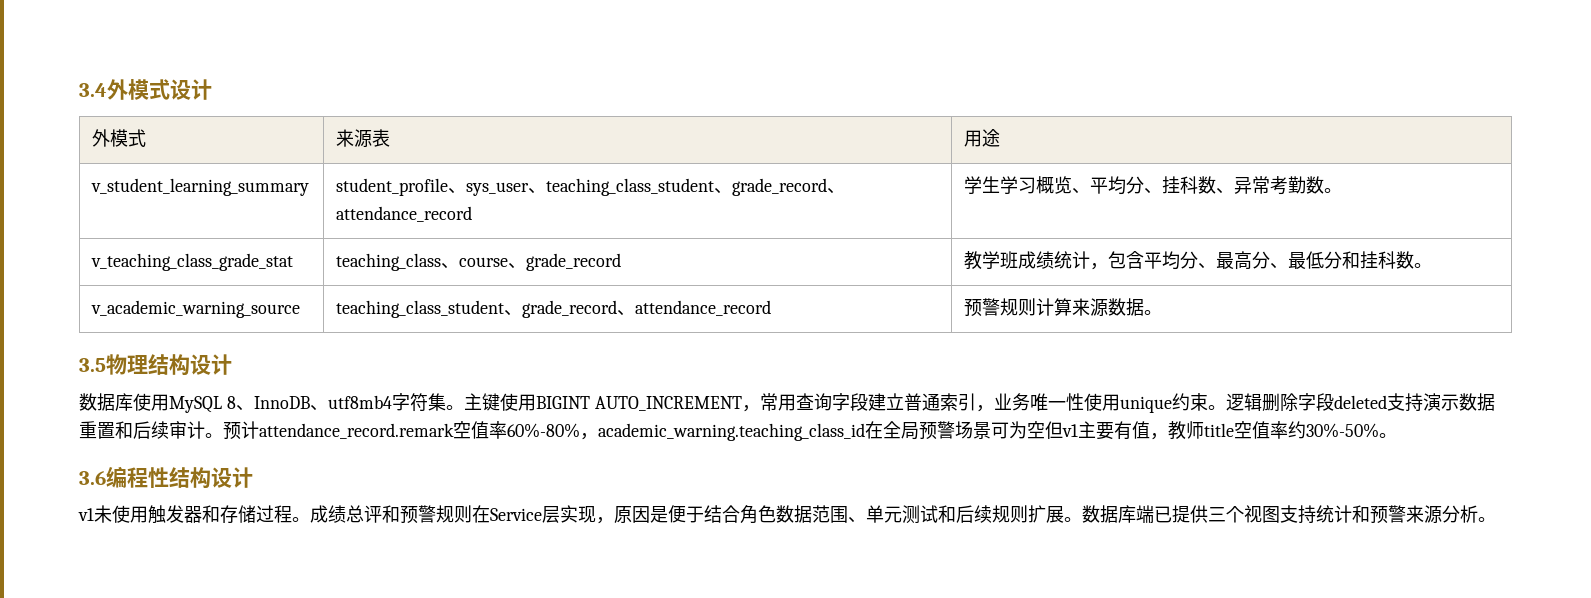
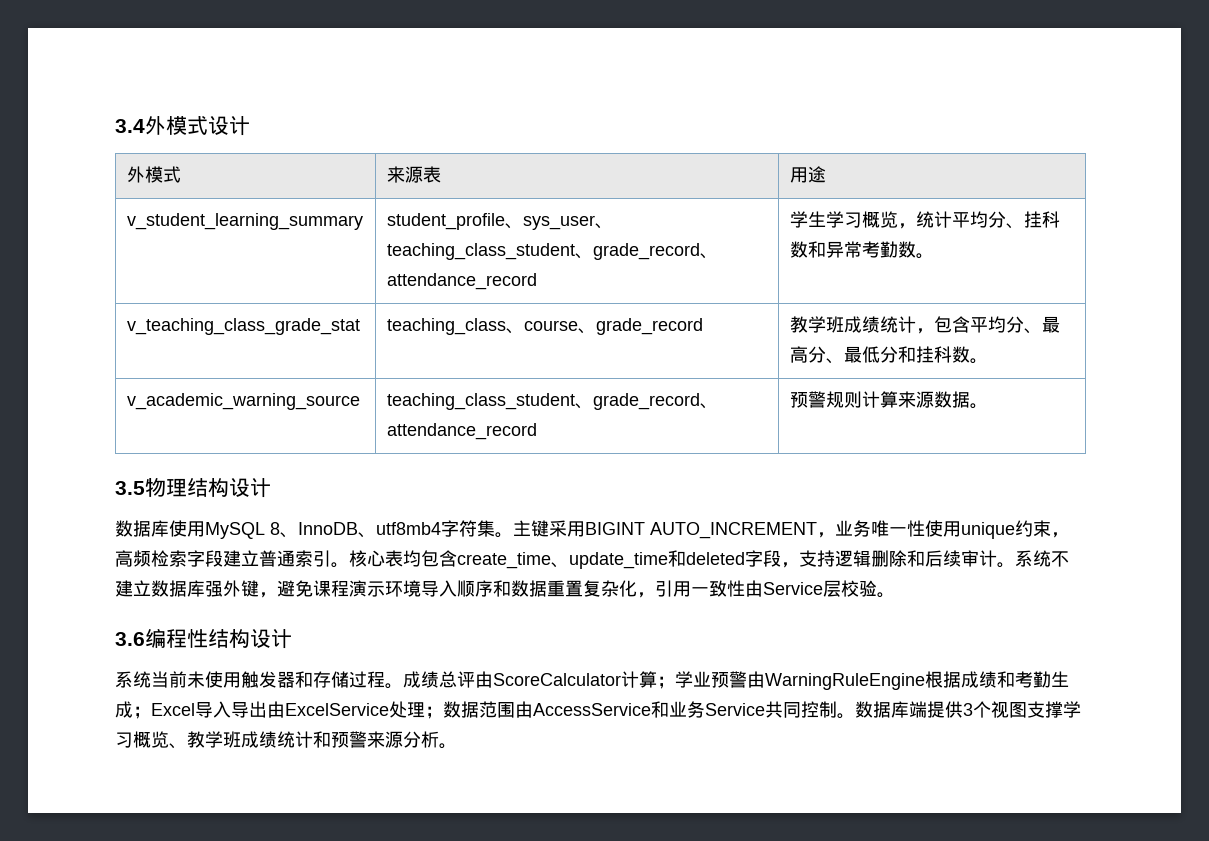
[1072,188,1091,194] 、 -> [897,211,952,229] ，统计
[1216,188,1235,194] 、 -> [807,241,826,258] 和
[499,393,518,411] 使 -> [549,520,567,537] 采
[759,393,994,412] 常用查询字段建立普通索引， -> (835, 535) none
[1207,393,1495,412] [79,421,1379,441] 。逻辑删除字段deleted支持演示数据重置和后续审计。预计attendance_record.remark空值率60%-80%，academic_warning.teaching_class_id在全局预警场景可为空但v1主要有值，教师title空值率约30%-50% -> [1051,532,1069,538] [115,550,1069,569] [115,580,877,598] ，高频检索字段建立普通索引。核心表均包含create_time、update_time和deleted字段，支持逻辑删除和后续审计。系统不建立数据库强外键，避免课程演示环境导入顺序和数据重置复杂化，引用一致性由Service层校验
[78,508,94,521] v1 -> [115,671,187,688] 系统当前
[382,505,1316,524] 和预警规则在Service层实现，原因是便于结合角色数据范围、单元测试和后续规则扩展。数据库端已提供三个视图支持 -> [475,671,1069,690] [115,701,1081,719] [115,731,277,749] 由ScoreCalculator计算；学业预警由WarningRuleEngine根据成绩和考勤生成；Excel导入导出由ExcelService处理；数据范围由AccessService和业务Service共同控制。数据库端提供3个视图支撑学习概览、教学班成绩

